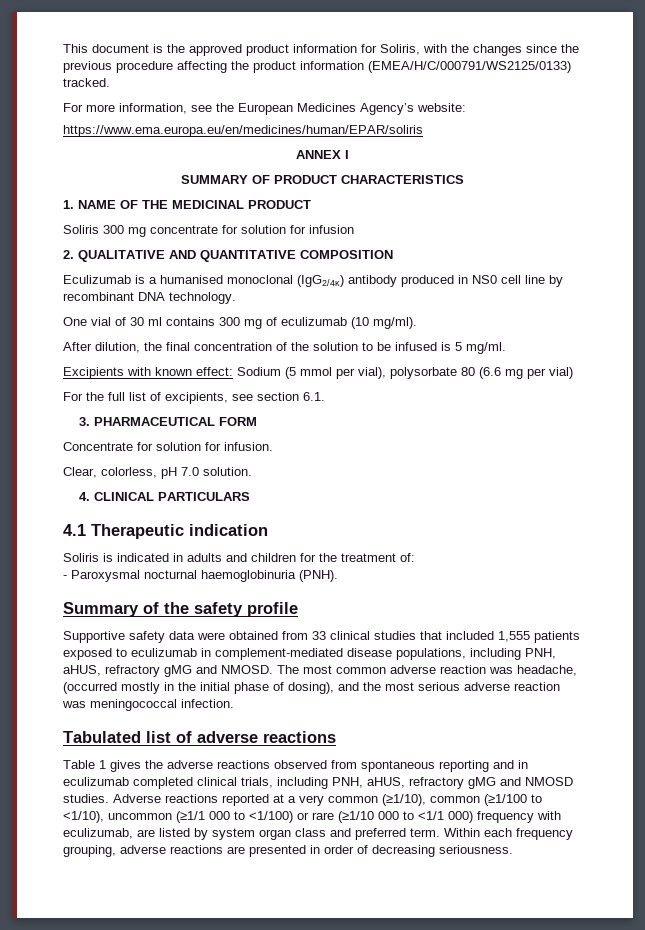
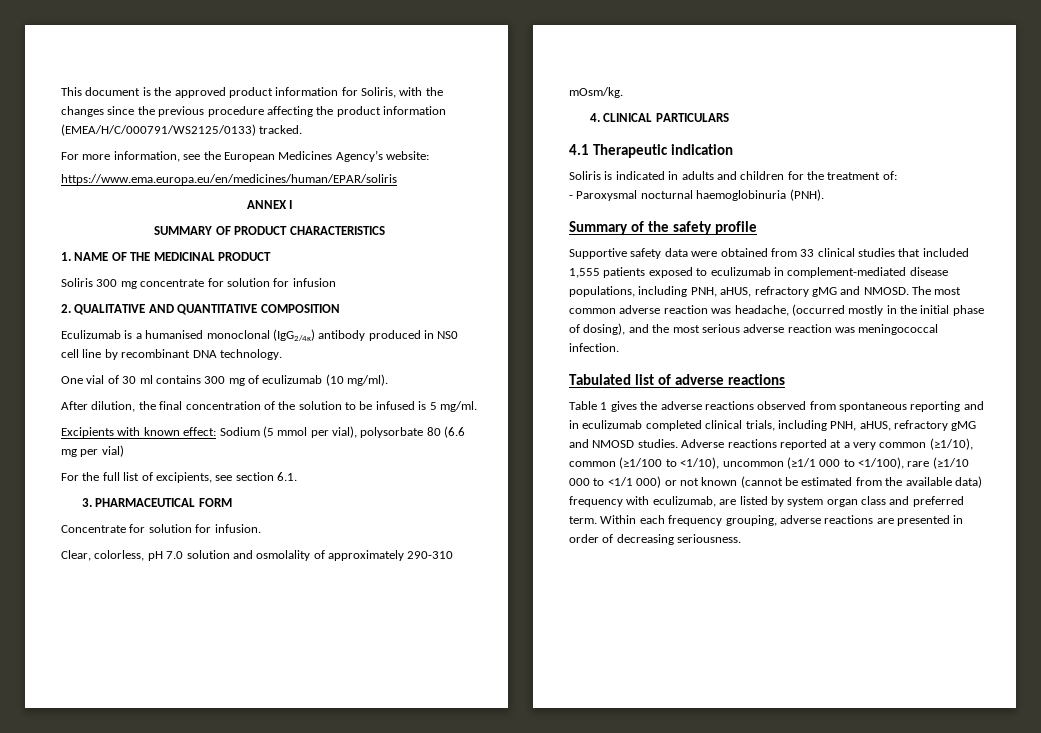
[203,467,252,476] solution. -> [186,550,454,561] [569,87,623,98] solution and osmolality of approximately 290-310 mOsm/kg.
[249,811,309,823] <1/100) or -> [858,457,904,469] <1/100),
(473, 817) none -> [664,476,982,488] or not known (cannot be estimated from the available data)

